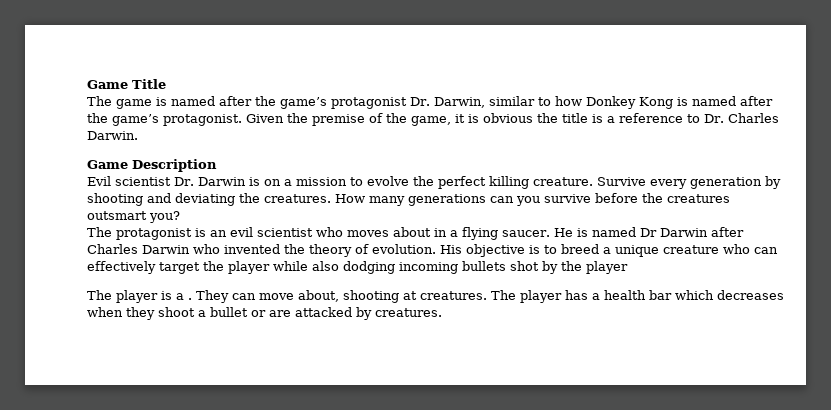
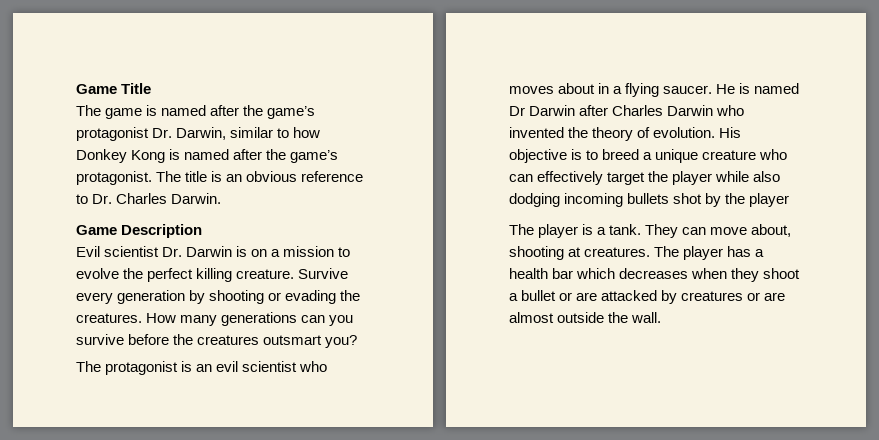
[246,113,615,126] Given the premise of the game, it is obvious the title is a -> [156,171,298,182] The title is an obvious
[147,193,235,206] and deviating -> [268,290,337,304] or evading
[188,298,192,300] . -> [609,224,642,235] tank.
[375,308,442,317] creatures. -> [681,291,786,301] [509,312,662,323] creatures or are almost outside the wall.

